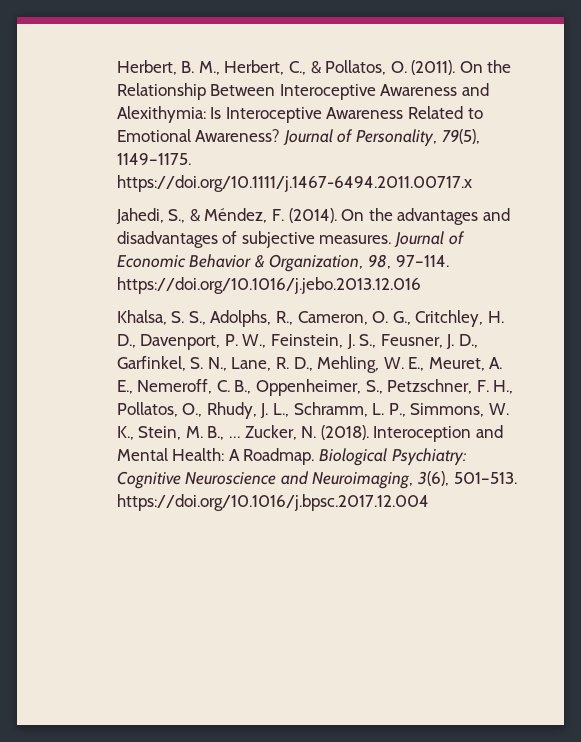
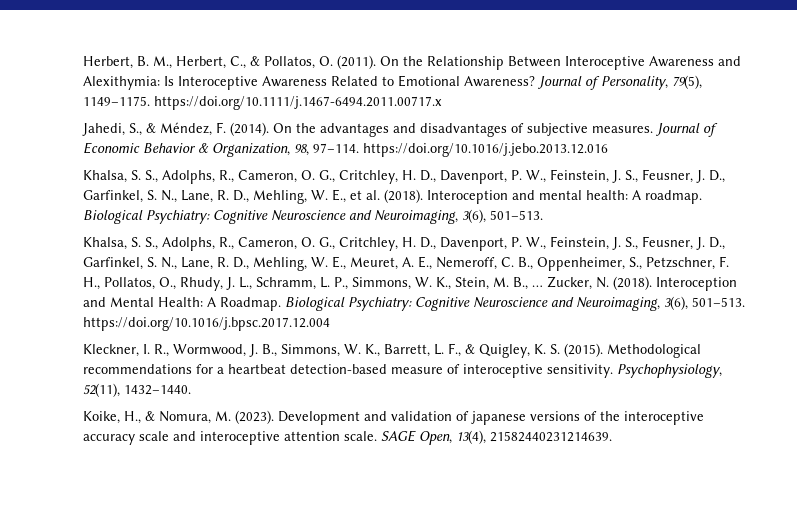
(421, 285) none -> [83,169,726,184] [83,189,703,204] [83,209,544,224] // Khalsa, S. S., Adolphs, R., Cameron, O. G., Critchley, H. D., Davenport, P. W., Feinstein, J. S., Feusner, J. D., Garfinkel, S. N., Lane, R. D., Mehling, W. E., et al. (2018). Interoception and mental health: A roadmap. Biological Psychiatry: Cognitive Neuroscience and Neuroimaging, 3(6), 501–513.
(429, 502) none -> [83,343,702,358] [83,364,723,378] [83,383,192,397] [83,410,705,425] [83,430,613,445] // Kleckner, I. R., Wormwood, J. B., Simmons, W. K., Barrett, L. F., & Quigley, K. S. (2015). Methodological recommendations for a heartbeat detection-based measure of interoceptive sensitivity. Psychophysiology, 52(11), 1432–1440. // Koike, H., & Nomura, M. (2023). Development and validation of japanese versions of the interoceptive accuracy scale and interoceptive attention scale. SAGE Open, 13(4), 21582440231214639.

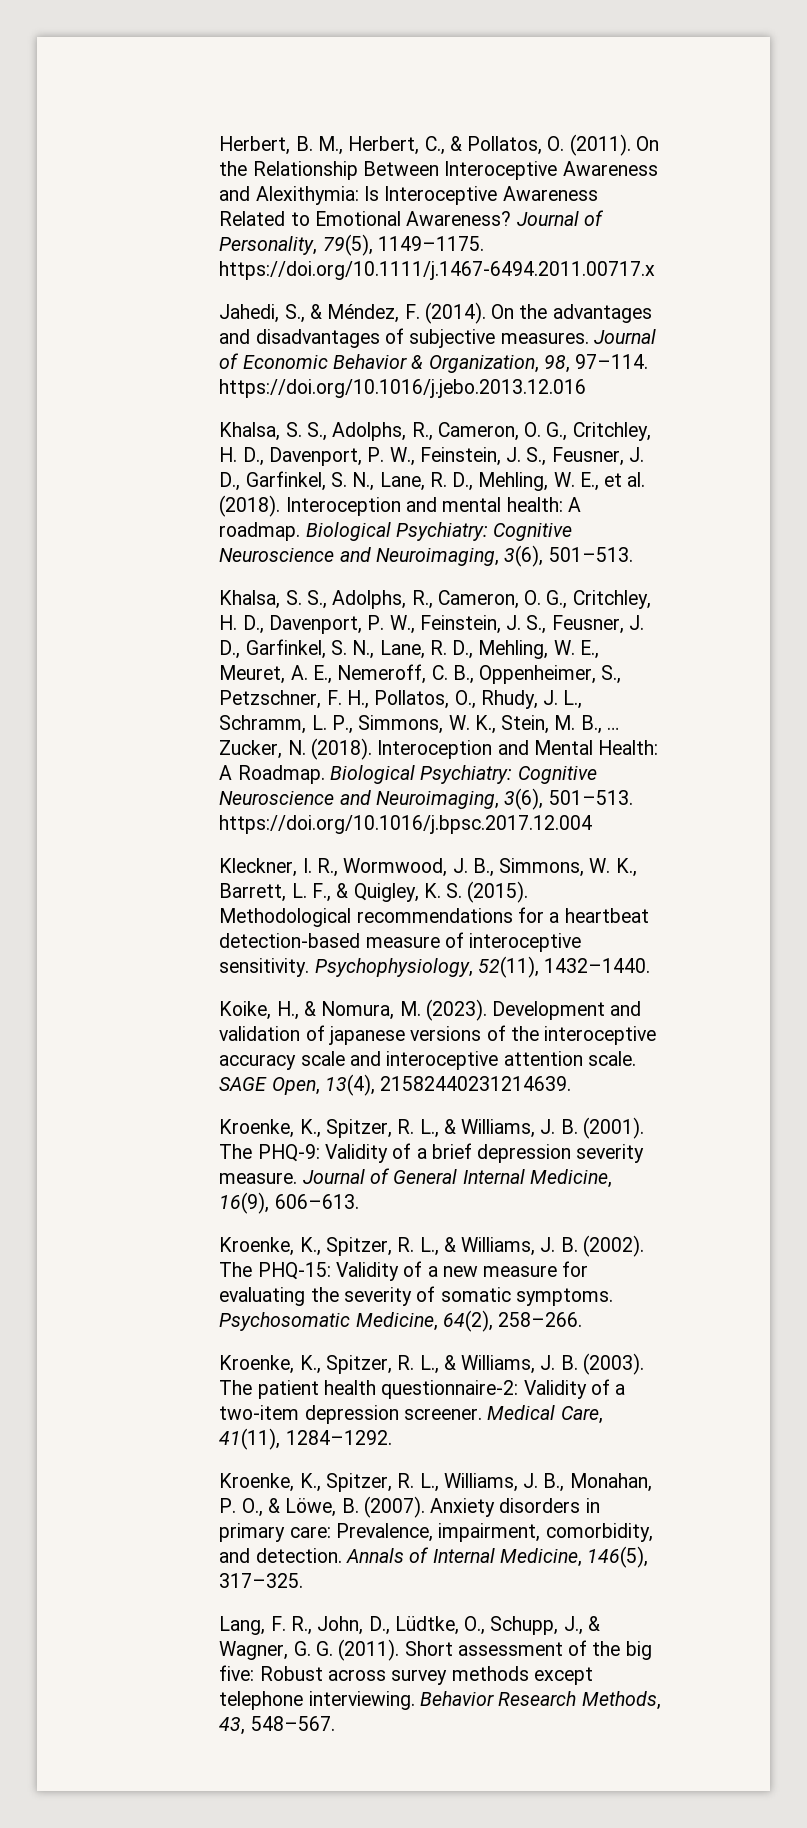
(613, 436) none -> [219,1117,644,1139] [219,1143,645,1163] [219,1168,612,1188] [219,1192,359,1214] [219,1235,644,1257] [219,1261,589,1281] [219,1286,613,1306] [219,1310,583,1332] [219,1353,644,1375] [219,1379,626,1399] [219,1405,603,1424] [219,1428,392,1450] [219,1473,652,1492] [219,1496,600,1518] [219,1523,653,1542] [219,1546,649,1568] [219,1573,304,1588] [219,1616,600,1635] [219,1639,652,1661] [219,1665,593,1685] [219,1691,661,1710] [219,1716,335,1735] // Kroenke, K., Spitzer, R. L., & Williams, J. B. (2001). The PHQ-9: Validity of a brief depression severity measure. Journal of General Internal Medicine, 16(9), 606–613. // Kroenke, K., Spitzer, R. L., & Williams, J. B. (2002). The PHQ-15: Validity of a new measure for evaluating the severity of somatic symptoms. Psychosomatic Medicine, 64(2), 258–266. // Kroenke, K., Spitzer, R. L., & Williams, J. B. (2003). The patient health questionnaire-2: Validity of a two-item depression screener. Medical Care, 41(11), 1284–1292. // Kroenke, K., Spitzer, R. L., Williams, J. B., Monahan, P. O., & Löwe, B. (2007). Anxiety disorders in primary care: Prevalence, impairment, comorbidity, and detection. Annals of Internal Medicine, 146(5), 317–325. // Lang, F. R., John, D., Lüdtke, O., Schupp, J., & Wagner, G. G. (2011). Short assessment of the big five: Robust across survey methods except telephone interviewing. Behavior Research Methods, 43, 548–567.

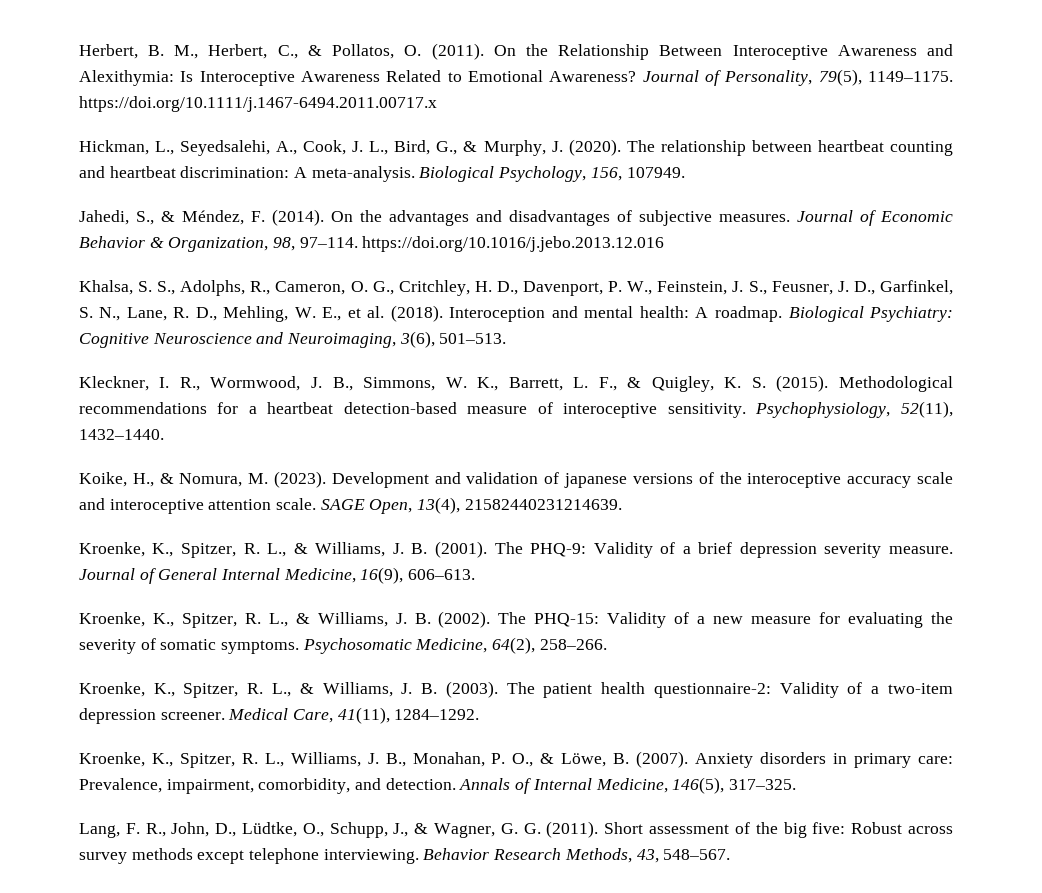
(656, 270) none -> [78,139,954,156] [78,166,685,182] // Hickman, L., Seyedsalehi, A., Cook, J. L., Bird, G., & Murphy, J. (2020). The relationship between heartbeat counting and heartbeat discrimination: A meta-analysis. Biological Psychology, 156, 107949.
[219,590,651,609] [219,615,644,634] [219,639,599,659] [219,664,622,684] [219,690,583,709] [219,715,619,734] [219,738,659,760] [219,765,597,784] [219,788,633,810] [219,815,593,834] // Khalsa, S. S., Adolphs, R., Cameron, O. G., Critchley, H. D., Davenport, P. W., Feinstein, J. S., Feusner, J. D., Garfinkel, S. N., Lane, R. D., Mehling, W. E., Meuret, A. E., Nemeroff, C. B., Oppenheimer, S., Petzschner, F. H., Pollatos, O., Rhudy, J. L., Schramm, L. P., Simmons, W. K., Stein, M. B., … Zucker, N. (2018). Interoception and Mental Health: A Roadmap. Biological Psychiatry: Cognitive Neuroscience and Neuroimaging, 3(6), 501–513. https://doi.org/10.1016/j.bpsc.2017.12.004 -> (507, 338) none

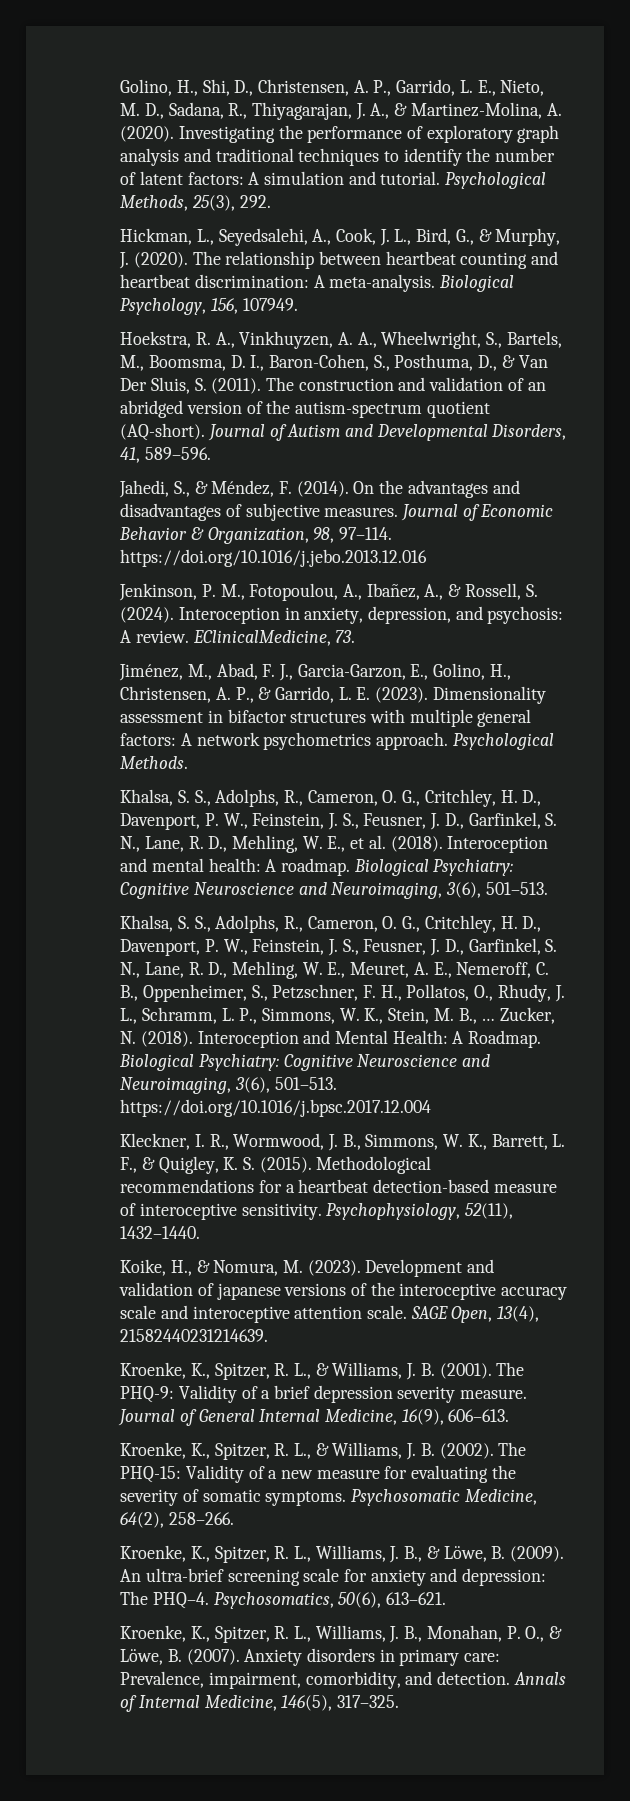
[78,43,953,60] [78,69,953,86] [78,96,437,112] Herbert, B. M., Herbert, C., & Pollatos, O. (2011). On the Relationship Between Interoceptive Awareness and Alexithymia: Is Interoceptive Awareness Related to Emotional Awareness? Journal of Personality, 79(5), 1149–1175. https://doi.org/10.1111/j.1467-6494.2011.00717.x -> [120,79,545,96] [120,102,562,120] [120,125,560,143] [120,148,556,166] [120,171,547,189] [120,195,271,211] Golino, H., Shi, D., Christensen, A. P., Garrido, L. E., Nieto, M. D., Sadana, R., Thiyagarajan, J. A., & Martinez-Molina, A. (2020). Investigating the performance of exploratory graph analysis and traditional techniques to identify the number of latent factors: A simulation and tutorial. Psychological Methods, 25(3), 292.
(685, 172) none -> [120,331,562,349] [120,354,548,371] [120,377,546,394] [120,400,490,418] [120,423,567,441] [120,447,211,463] // Hoekstra, R. A., Vinkhuyzen, A. A., Wheelwright, S., Bartels, M., Boomsma, D. I., Baron-Cohen, S., Posthuma, D., & Van Der Sluis, S. (2011). The construction and validation of an abridged version of the autism-spectrum quotient (AQ-short). Journal of Autism and Developmental Disorders, 41, 589–596.
(665, 244) none -> [119,583,538,601] [120,606,564,624] [120,630,356,646] [119,663,511,681] [120,686,546,704] [120,709,532,727] [120,732,554,750] [120,756,189,769] // Jenkinson, P. M., Fotopoulou, A., Ibañez, A., & Rossell, S. (2024). Interoception in anxiety, depression, and psychosis: A review. EClinicalMedicine, 73. // Jiménez, M., Abad, F. J., Garcia-Garzon, E., Golino, H., Christensen, A. P., & Garrido, L. E. (2023). Dimensionality assessment in bifactor structures with multiple general factors: A network psychometrics approach. Psychological Methods.
(507, 338) none -> [120,915,542,933] [120,938,558,956] [120,961,550,979] [120,984,565,1002] [120,1007,556,1024] [120,1030,542,1048] [119,1054,490,1071] [120,1077,337,1094] [120,1099,432,1117] // Khalsa, S. S., Adolphs, R., Cameron, O. G., Critchley, H. D., Davenport, P. W., Feinstein, J. S., Feusner, J. D., Garfinkel, S. N., Lane, R. D., Mehling, W. E., Meuret, A. E., Nemeroff, C. B., Oppenheimer, S., Petzschner, F. H., Pollatos, O., Rhudy, J. L., Schramm, L. P., Simmons, W. K., Stein, M. B., … Zucker, N. (2018). Interoception and Mental Health: A Roadmap. Biological Psychiatry: Cognitive Neuroscience and Neuroimaging, 3(6), 501–513. https://doi.org/10.1016/j.bpsc.2017.12.004
[299,681,954,698] [78,707,480,724] & Williams, J. B. (2003). The patient health questionnaire-2: Validity of a two-item depression screener. Medical Care, 41(11), 1284–1292. -> [315,1545,565,1563] [120,1568,547,1586] [120,1591,446,1609] Williams, J. B., & Löwe, B. (2009). An ultra-brief screening scale for anxiety and depression: The PHQ–4. Psychosomatics, 50(6), 613–621.
[78,821,953,838] [78,848,731,864] // Lang, F. R., John, D., Lüdtke, O., Schupp, J., & Wagner, G. G. (2011). Short assessment of the big five: Robust across survey methods except telephone interviewing. Behavior Research Methods, 43, 548–567. -> (399, 1701) none

